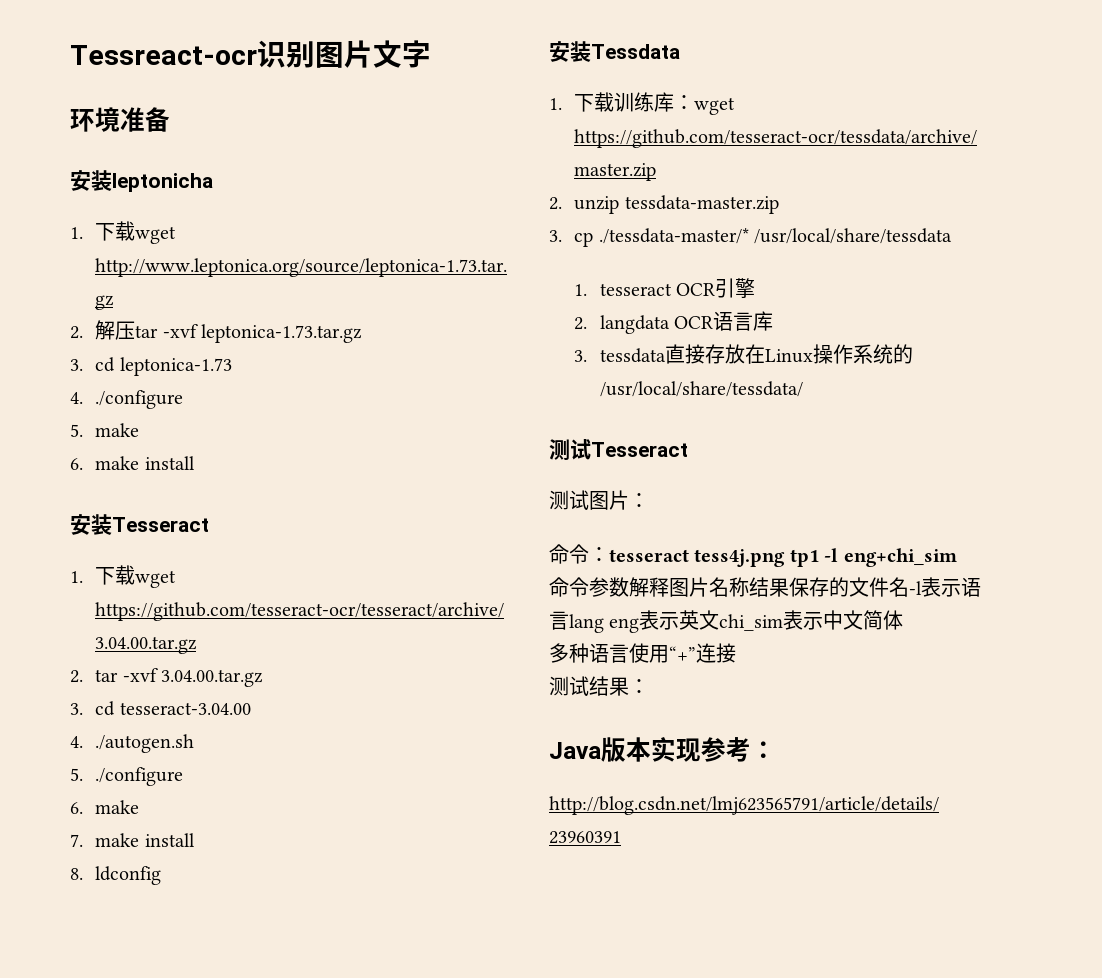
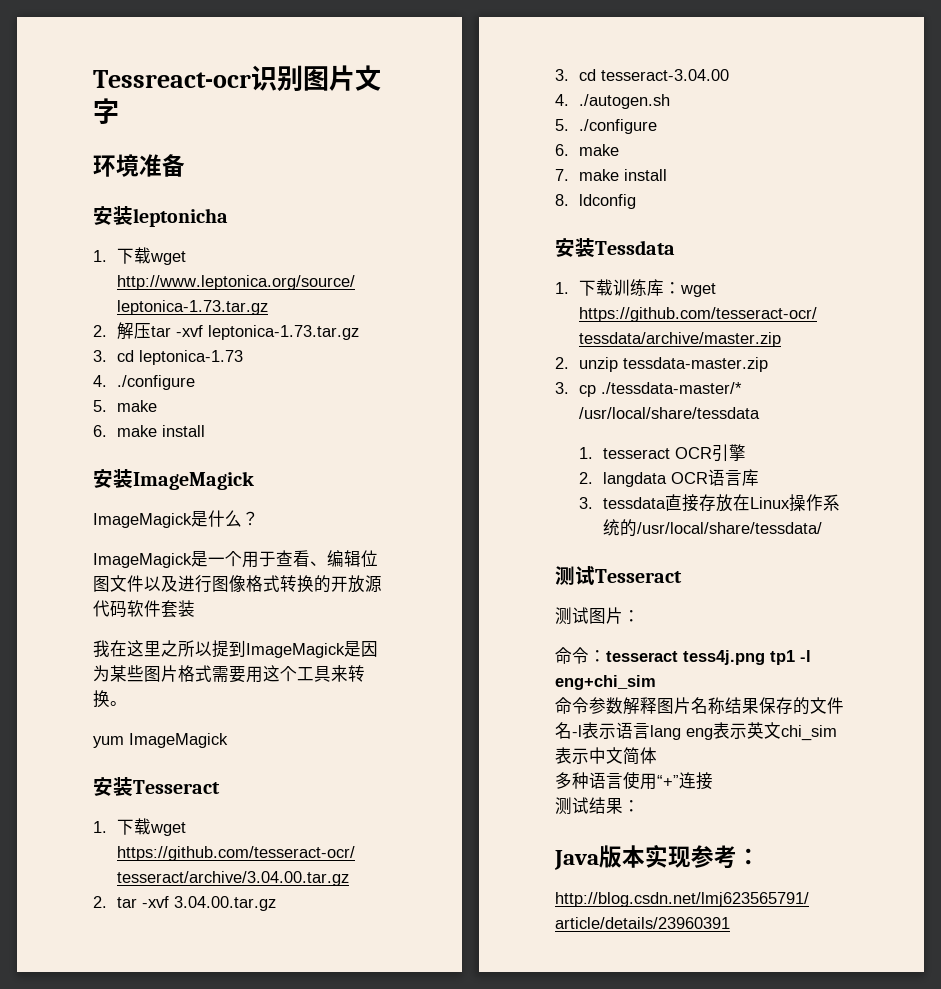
(195, 463) none -> [93,469,254,490] [93,510,259,528] [93,550,378,568] [93,575,382,593] [93,600,195,618] [93,640,378,658] [93,665,365,683] [93,690,127,708] [93,733,228,748] // 安装ImageMagick // ImageMagick是什么？ // ImageMagick是一个用于查看、编辑位图文件以及进行图像格式转换的开放源代码软件套装 // 我在这里之所以提到ImageMagick是因为某些图片格式需要用这个工具来转换。 // yum ImageMagick

